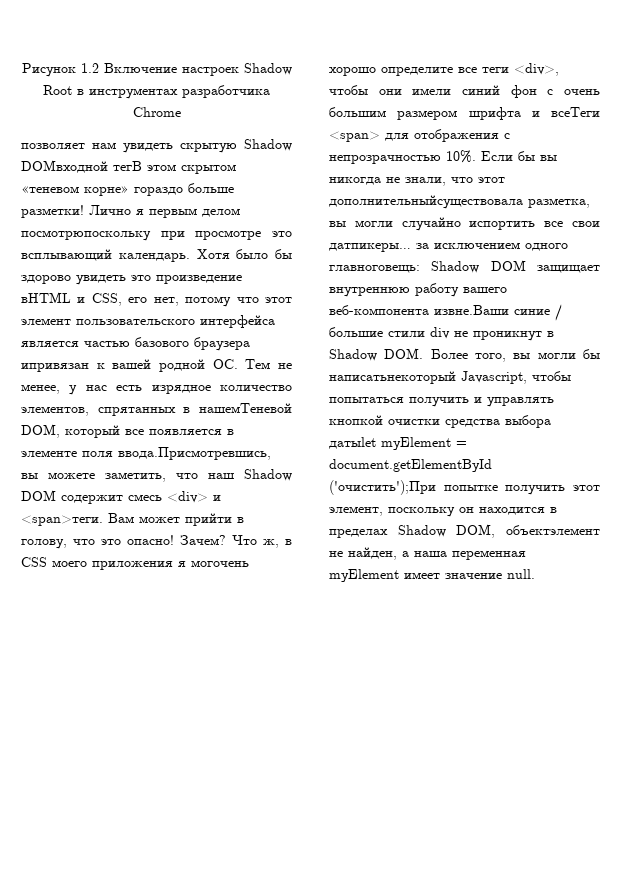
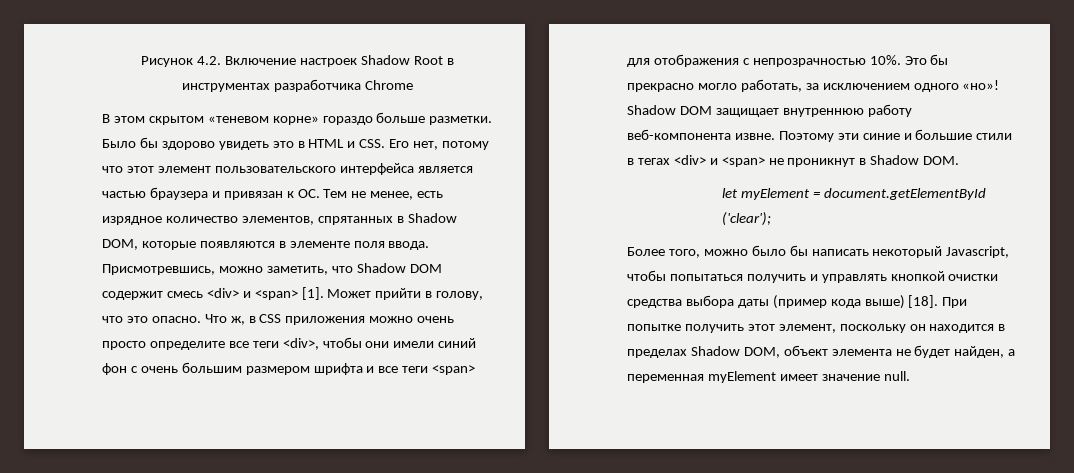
[80,63,99,73] 1.2 -> [197,56,222,65] 4.2.
[21,139,292,153] [21,160,142,173] позволяет нам увидеть скрытую Shadow DOMвходной тегВ -> [102,114,110,123] В
[21,205,240,218] [21,230,292,241] [21,249,292,262] [21,275,242,285] [21,292,148,306] разметки! Лично я первым делом посмотрюпоскольку при просмотре это всплывающий календарь. Хотя было бы здорово увидеть это произведение вHTML и CSS, его -> [429,116,493,125] [102,137,410,150] разметки. Было бы здорово увидеть это в HTML и CSS. Eго
[135,337,250,351] [21,359,205,372] базового браузера ипривязан к вашей родной -> [149,187,294,200] браузера и привязан к
[69,385,107,395] у нас -> (414, 195) none
[199,403,292,413] [21,424,234,438] [21,447,271,460] [21,472,95,479] нашемТеневой DOM, который все появляется в элементе поля ввода.Присмотревшись, вы можете -> [407,213,457,223] [102,239,430,250] [102,264,263,275] Shadow DOM, которые появляются в элементе поля ввода. Присмотревшись, можно
[208,473,234,479] наш -> (353, 269) none
[21,513,180,526] <span>теги. Вам может -> [254,287,372,300] <span> [1]. Может
[127,535,226,545] опасно! Зачем? -> [151,316,201,323] опасно.
[52,560,249,570] [329,67,376,76] моего приложения я могочень хорошо -> [285,316,455,325] [102,341,146,350] приложения можно очень просто
[551,107,600,117] всеТеги -> [378,366,429,373] все теги
[481,151,557,161] [329,177,505,186] [329,195,590,209] [329,217,600,231] [329,243,411,252] Если бы вы никогда не знали, что этот дополнительныйсуществовала разметка, вы могли случайно испортить все свои датпикеры… -> [904,54,949,65] [627,79,802,92] Это бы прекрасно могло работать,
[329,265,420,273] главноговещь: -> [962,80,1000,90] «но»!
[463,287,507,293] [329,304,562,321] [329,327,450,339] вашего веб-компонента извне.Ваши синие / большие стили div -> [627,129,1013,142] [627,155,765,167] веб-компонента извне. Поэтому эти синие и большие стили в тегах <div> и <span>
[430,349,600,362] [329,371,456,384] Более того, вы могли бы написатьнекоторый -> [722,188,987,200] [722,212,772,226] [627,245,943,258] // let myElement = document.getElementById ('clear'); // Более того, можно было бы написать некоторый
[329,437,467,450] [329,459,492,472] [329,480,436,495] датыlet myElement = document.getElementById ('очистить');При -> [737,295,968,309] даты (пример кода выше) [18]. При
[506,525,600,535] [329,551,343,557] объектэлемент не -> [783,345,951,358] объект элемента не будет
[414,551,447,557] наша -> (1016, 352) none

